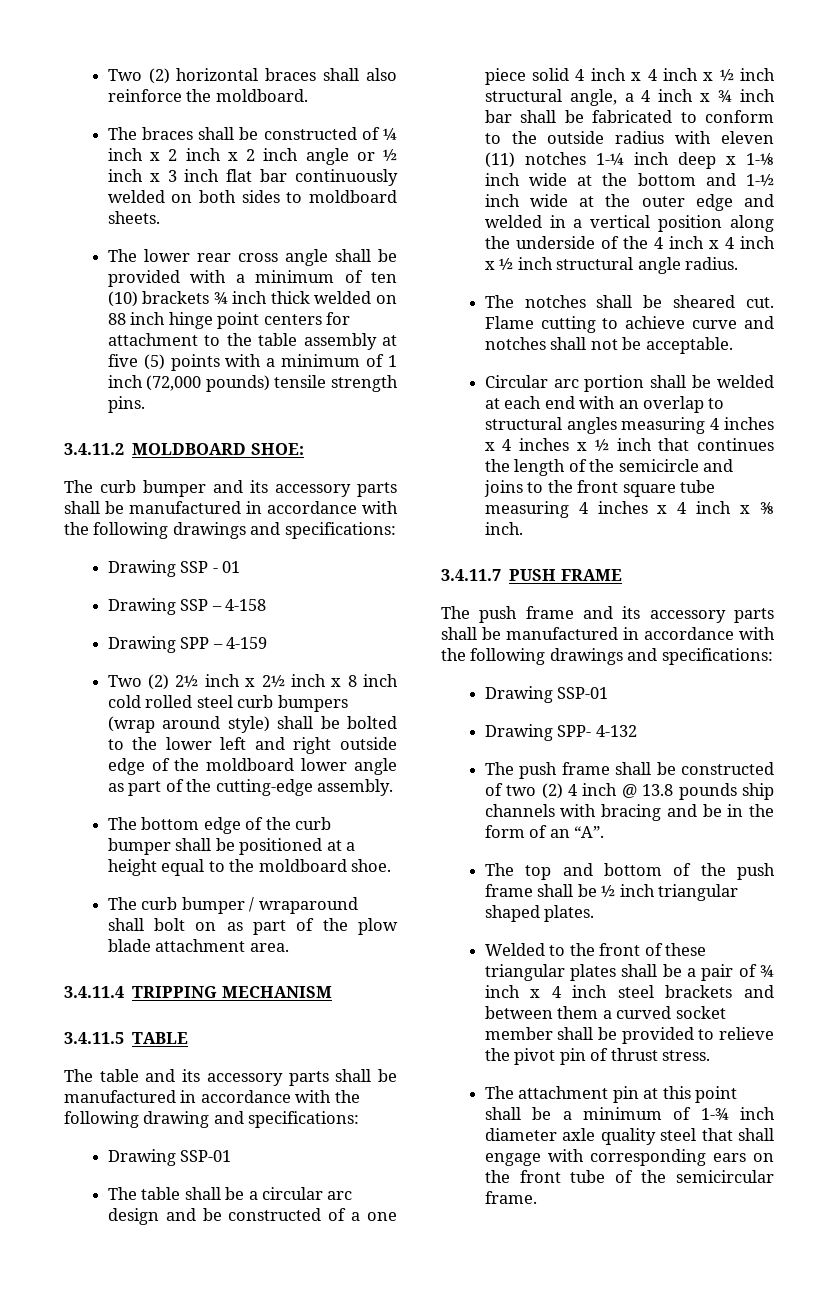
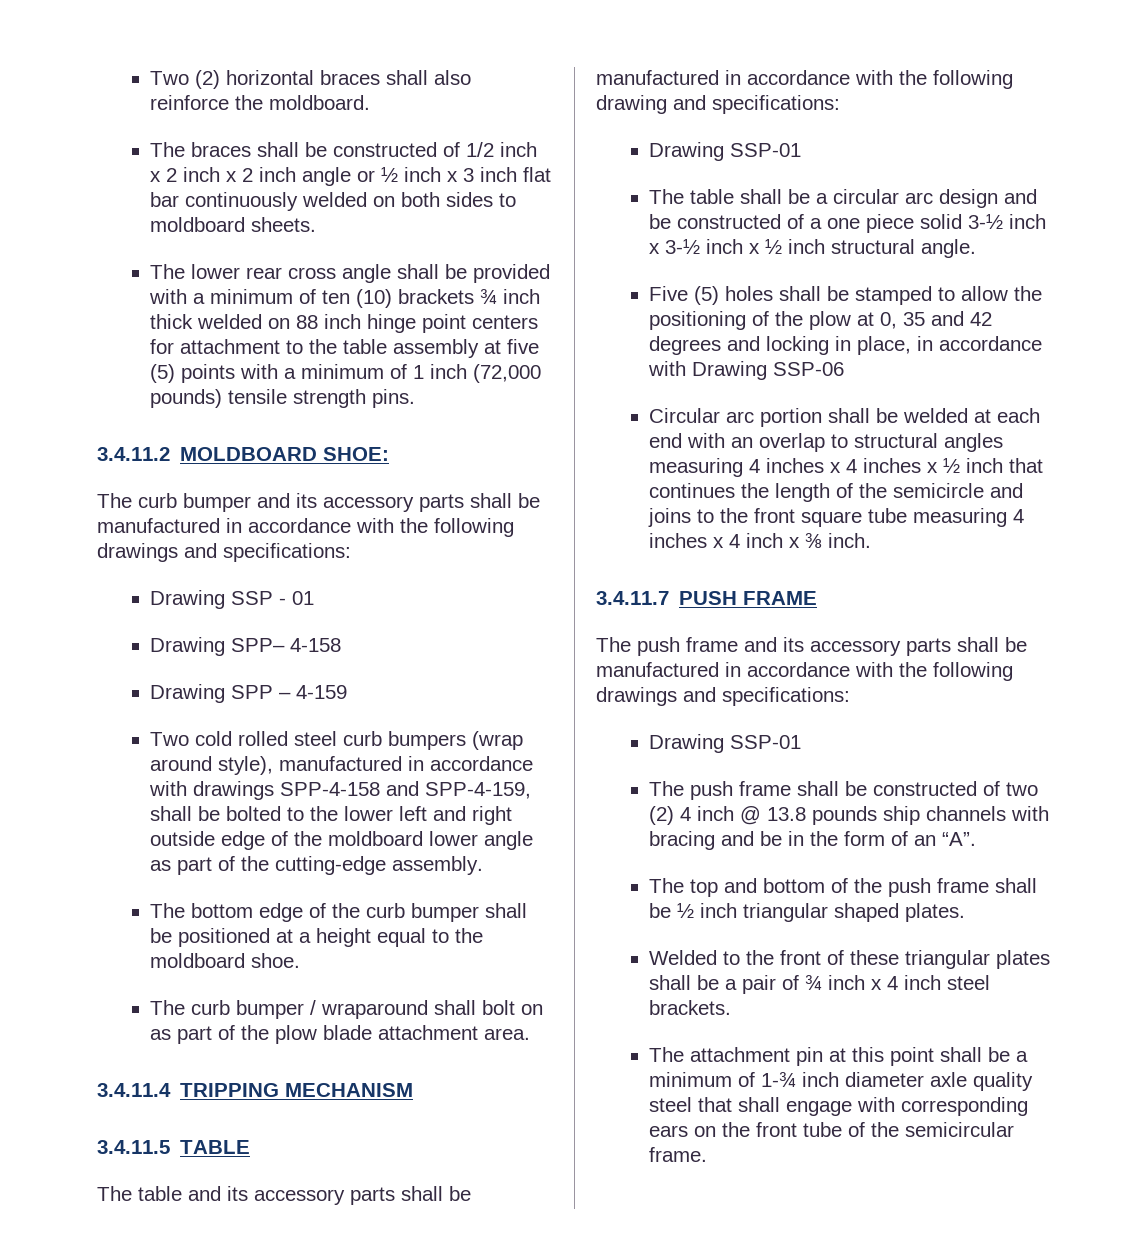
[383,128,397,140] ¼ -> [466,142,495,157] 1/2
[180,599,222,611] SSP – -> [231,638,286,652] SPP–
[148,674,399,690] (2) 2½ inch x 2½ inch x 8 inch -> (190, 739) none
[227,716,270,733] style) -> [218,756,534,775] [149,781,532,800] style), manufactured in accordance with drawings SPP-4-158 and SPP-4-159,
[575,68,775,81] [484,89,775,106] [484,110,774,123] [484,131,774,144] [484,152,774,169] [484,173,774,186] [484,194,774,211] [484,215,774,232] [484,236,775,249] [484,257,739,274] [484,295,774,308] [484,316,774,333] [484,337,733,354] 4 inch x 4 inch x ½ inch structural angle, a 4 inch x ¾ inch bar shall be fabricated to conform to the outside radius with eleven (11) notches 1-¼ inch deep x 1-⅛ inch wide at the bottom and 1-½ inch wide at the outer edge and welded in a vertical position along the underside of the 4 inch x 4 inch x ½ inch structural angle radius. // The notches shall be sheared cut. Flame cutting to achieve curve and notches shall not be acceptable. -> [968,214,1047,229] [649,239,977,258] [649,286,1043,305] [649,311,993,330] [649,336,1043,355] [648,361,845,380] 3-½ inch x 3-½ inch x ½ inch structural angle. // Five (5) holes shall be stamped to allow the positioning of the plow at 0, 35 and 42 degrees and locking in place, in accordance with Drawing SSP-06
[484,724,637,741] // Drawing SPP- 4-132 -> (802, 742) none
[665,985,774,998] [484,1006,726,1019] [484,1027,774,1044] [484,1048,711,1065] brackets and between them a curved socket member shall be provided to relieve the pivot pin of thrust stress. -> [649,1000,732,1015] brackets.

